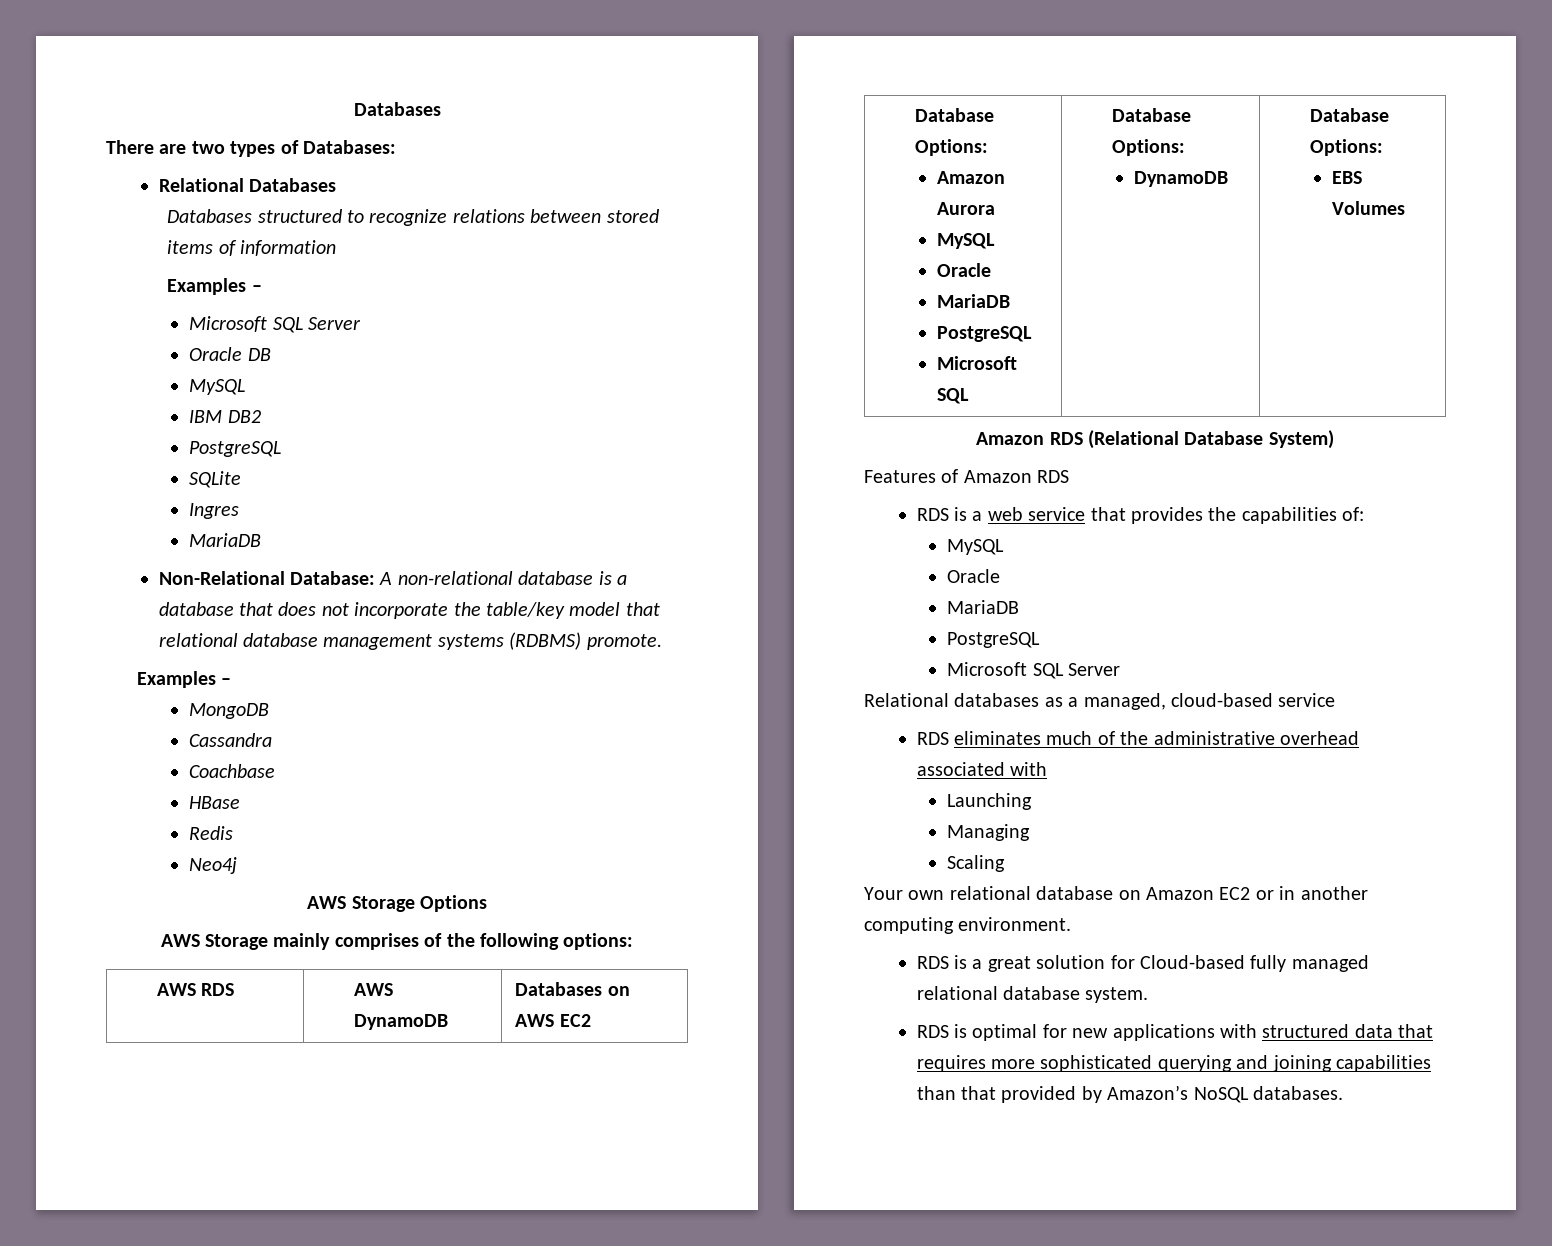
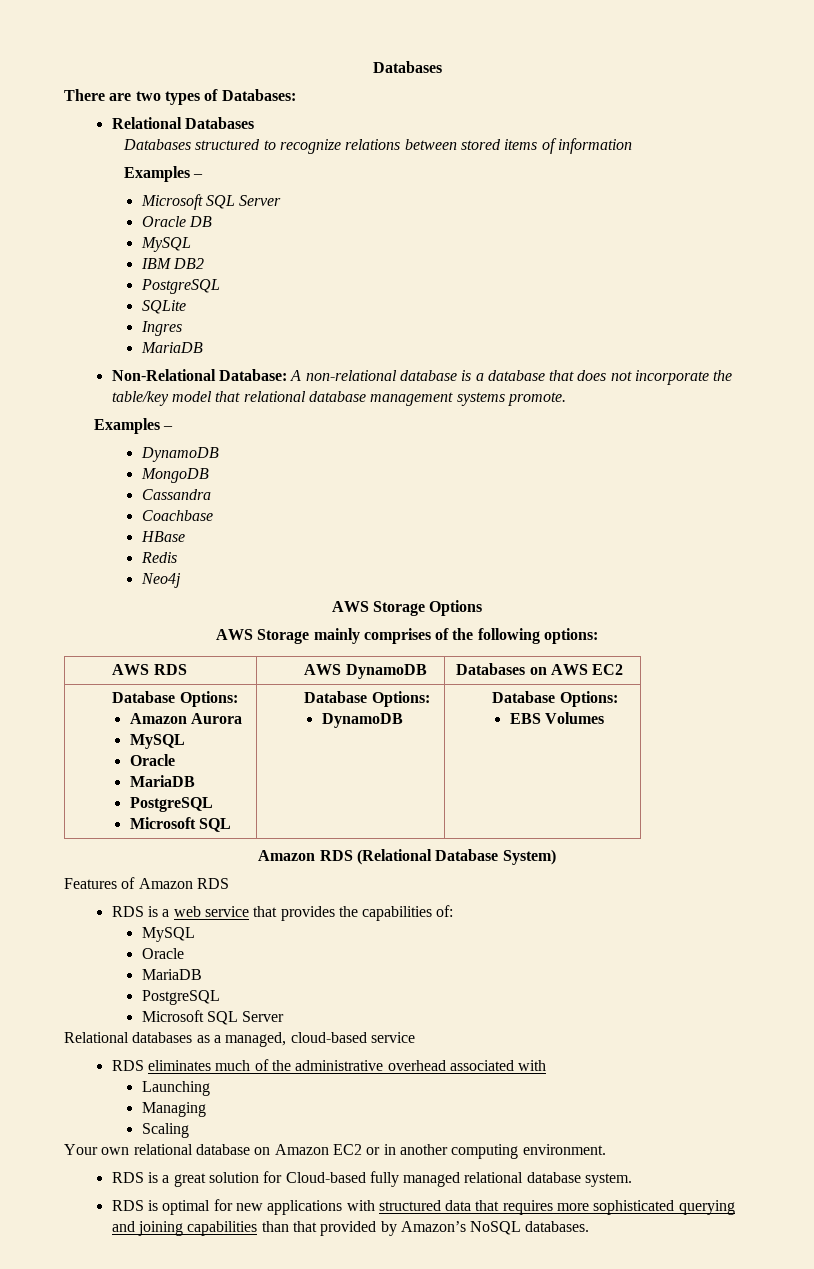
[509,632,582,650] (RDBMS) -> (505, 399) none
(231, 681) none -> [140,447,219,462] // DynamoDB

